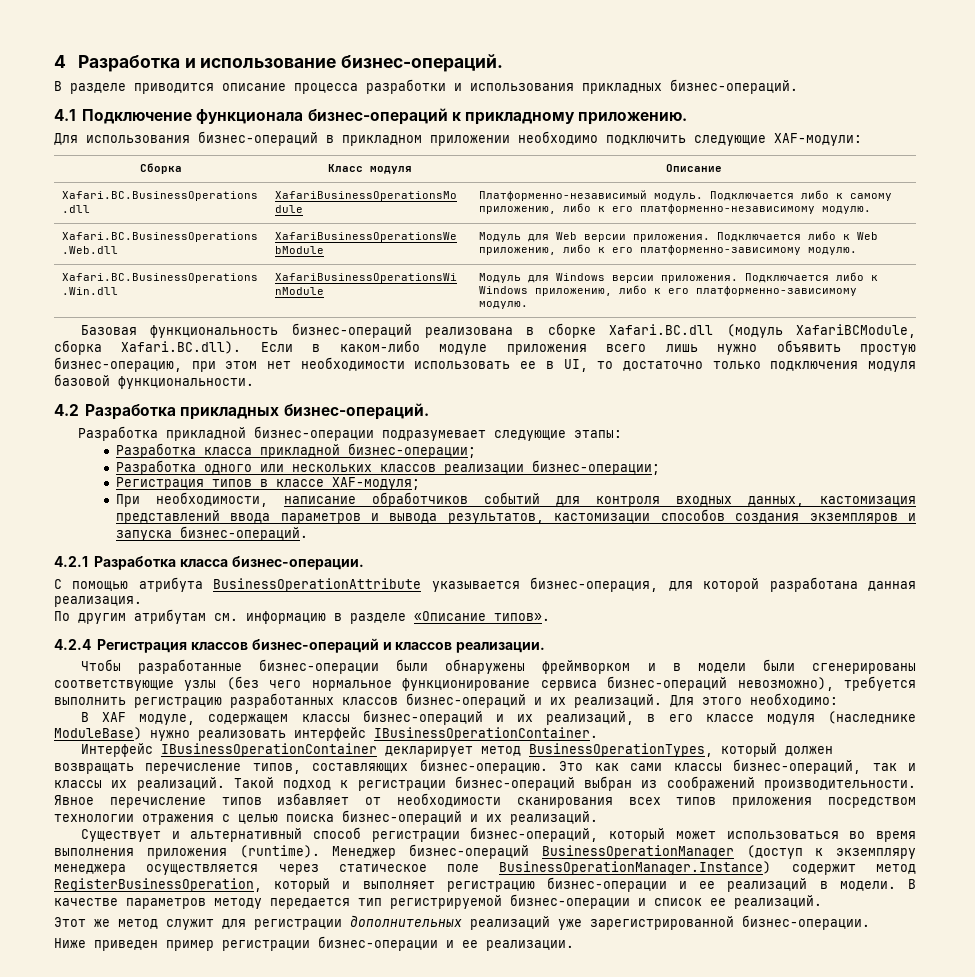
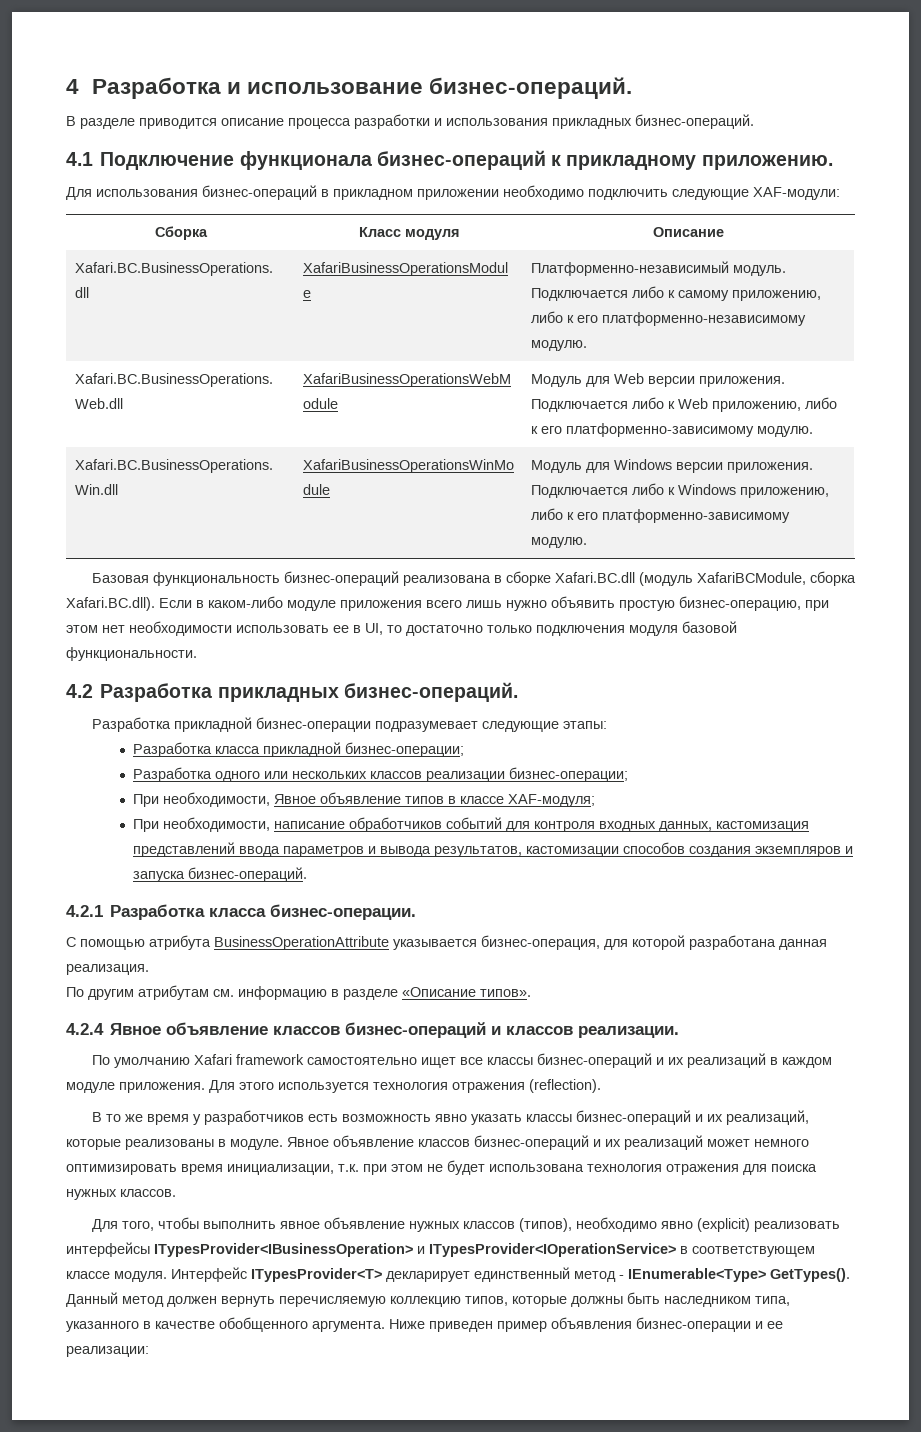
[115,477,204,490] Регистрация -> [133,792,402,807] При необходимости, Явное объявление
[97,639,188,653] Регистрация -> [110,1022,269,1035] Явное объявление
[80,659,916,674] [54,676,917,691] [54,693,838,708] [80,712,289,725] Чтобы разработанные бизнес-операции были обнаружены фреймворком и в модели были сгенерированы соответствующие узлы (без чего нормальное функционирование сервиса бизнес-операций невозможно), требуется выполнить регистрацию разработанных классов бизнес-операций и их реализаций. Для этого необходимо: // В XAF модуле, содержащем -> [91,1053,832,1068] [66,1079,601,1093] [91,1110,522,1125] По умолчанию Xafari framework самостоятельно ищет все классы бизнес-операций и их реализаций в каждом модуле приложения. Для этого используется технология отражения (reflection). // В то же время у разработчиков есть возможность явно указать
[647,711,917,725] [54,727,598,741] [80,743,833,757] [54,759,917,774] [54,776,916,791] [54,793,916,808] [54,810,598,825] [80,827,916,842] [54,844,916,859] [54,861,916,875] [54,877,916,892] [54,894,822,909] [54,915,870,930] [54,936,574,951] в его классе модуля (наследнике ModuleBase) нужно реализовать интерфейс IBusinessOperationContainer. // Интерфейс IBusinessOperationContainer декларирует метод BusinessOperationTypes, который должен возвращать перечисление типов, составляющих бизнес-операцию. Это как сами классы бизнес-операций, так и классы их реализаций. Такой подход к регистрации бизнес-операций выбран из соображений производительности. Явное перечисление типов избавляет от необходимости сканирования всех типов приложения посредством технологии отражения с целью поиска бизнес-операций и их реализаций. // Существует и альтернативный способ регистрации бизнес-операций, который может использоваться во время выполнения приложения (runtime). Менеджер бизнес-операций BusinessOperationManager (доступ к экземпляру менеджера осуществляется через статическое поле BusinessOperationManager.Instance) содержит метод RegisterBusinessOperation, который и выполняет регистрацию бизнес-операции и ее реализаций в модели. В качестве параметров методу передается тип регистрируемой бизнес-операции и список ее реализаций. // Этот же метод служит для регистрации дополнительных реализаций уже зарегистрированной бизнес-операции. // Ниже приведен пример регистрации бизнес-операции и ее реализации. -> [66,1135,809,1150] [66,1160,817,1175] [66,1189,176,1200] [91,1217,840,1232] [66,1242,815,1257] [66,1267,850,1282] [66,1292,790,1307] [66,1317,783,1332] [66,1346,149,1357] которые реализованы в модуле. Явное объявление классов бизнес-операций и их реализаций может немного оптимизировать время инициализации, т.к. при этом не будет использована технология отражения для поиска нужных классов. // Для того, чтобы выполнить явное объявление нужных классов (типов), необходимо явно (explicit) реализовать интерфейсы ITypesProvider<IBusinessOperation> и ITypesProvider<IOperationService> в соответствующем классе модуля. Интерфейс ITypesProvider<T> декларирует единственный метод - IEnumerable<Type> GetTypes(). Данный метод должен вернуть перечисляемую коллекцию типов, которые должны быть наследником типа, указанного в качестве обобщенного аргумента. Ниже приведен пример объявления бизнес-операции и ее реализации:

